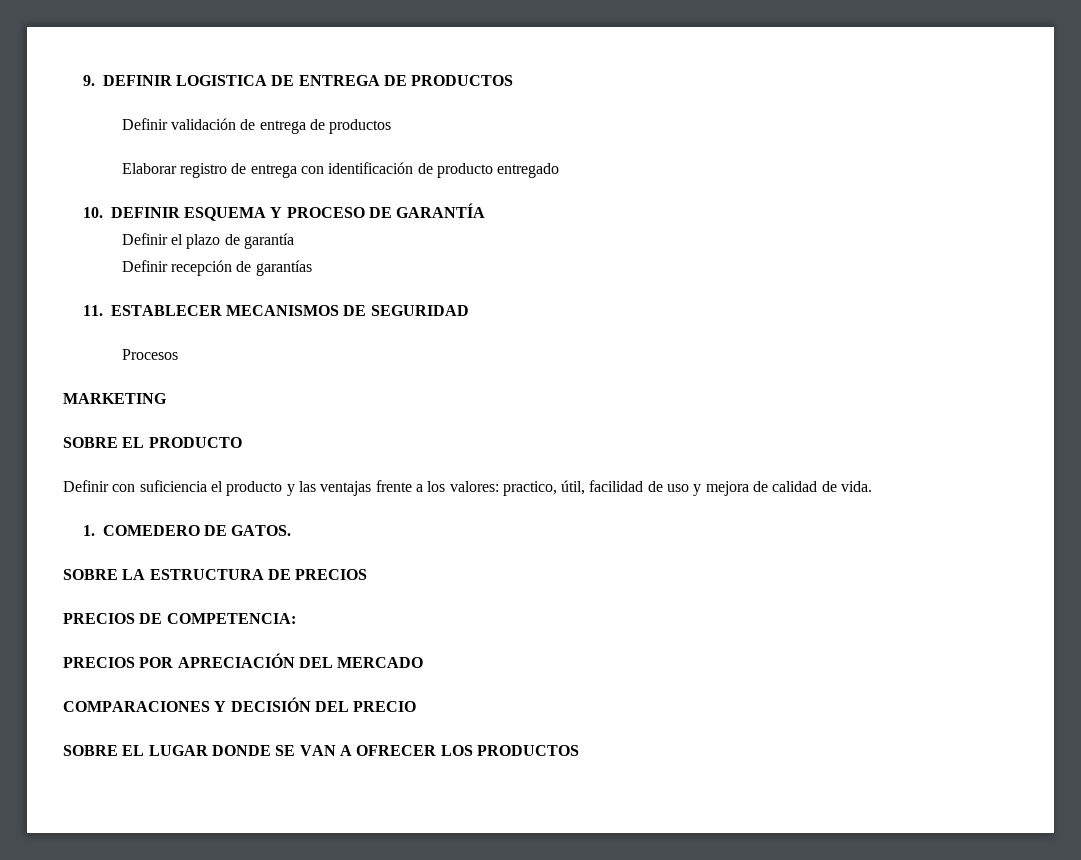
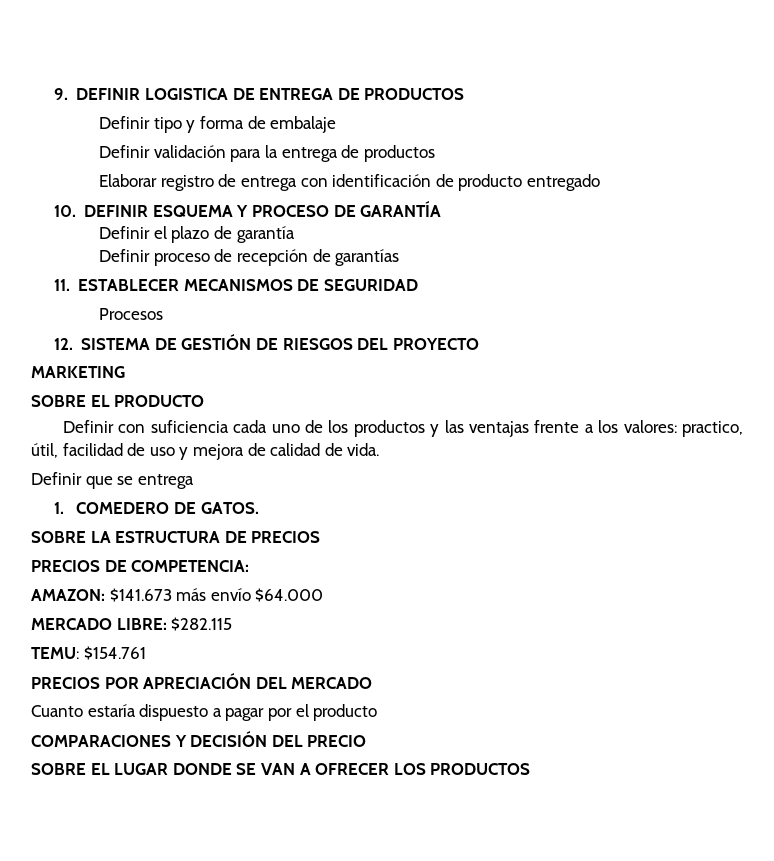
(514, 80) none -> [99,116,337,133] // Definir tipo y forma de embalaje
[240,119,256,130] de -> [230,145,278,162] para la
(168, 266) none -> [153,249,233,266] proceso de
(178, 354) none -> [53,334,479,350] // 12. SISTEMA DE GESTIÓN DE RIESGOS DEL PROYECTO
[210,481,283,496] el producto -> [233,420,425,437] cada uno de los productos
(873, 486) none -> [31,472,194,489] // Definir que se entrega
(296, 618) none -> [31,588,324,602] [31,617,233,631] [31,646,146,660] // AMAZON: $141.673 más envío $64.000 // MERCADO LIBRE: $282.115 // TEMU: $154.761
(424, 662) none -> [31,704,378,721] // Cuanto estaría dispuesto a pagar por el producto

